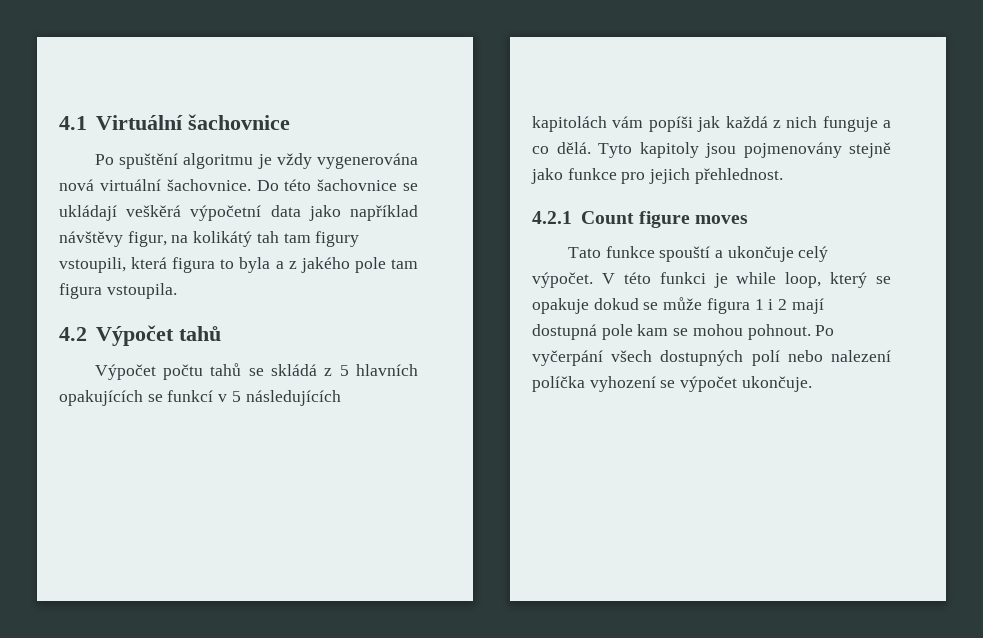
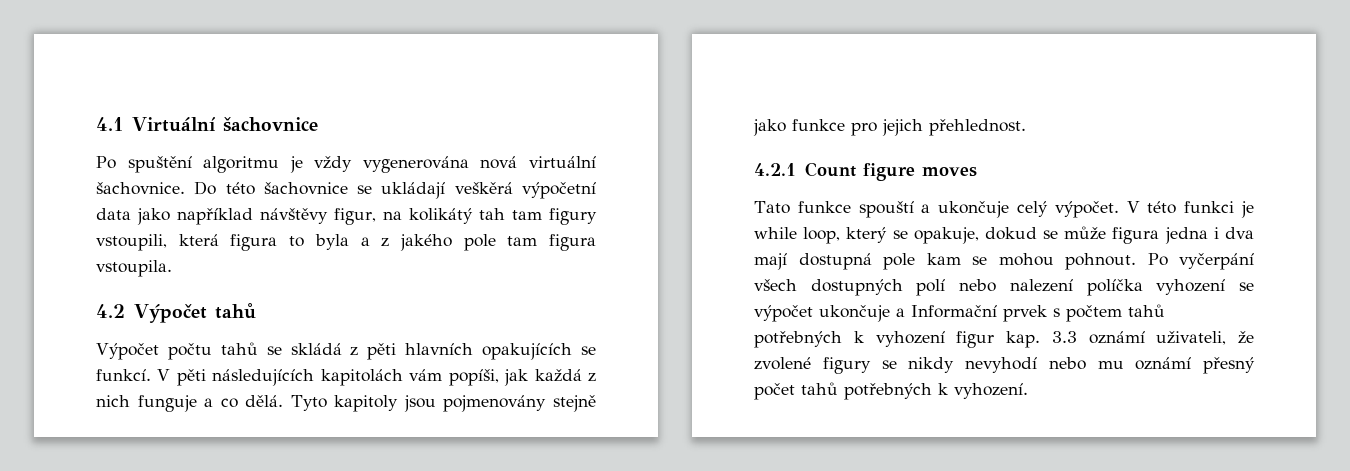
[339,365,349,376] 5 -> [367,343,397,360] pěti
[167,390,241,402] funkcí v 5 -> [96,369,206,386] funkcí. V pěti
[648,116,693,132] popíši -> [448,369,499,386] popíši,
[532,298,589,314] opakuje -> [913,227,979,244] opakuje,
[754,299,788,310] 1 i 2 -> [1164,227,1254,244] jedna i dva
[741,376,812,392] ukončuje. -> [819,304,1165,322] [754,331,1254,348] [754,357,1255,374] [754,382,1028,400] ukončuje a Informační prvek s počtem tahů potřebných k vyhození figur kap. 3.3 oznámí uživateli, že zvolené figury se nikdy nevyhodí nebo mu oznámí přesný počet tahů potřebných k vyhození.

